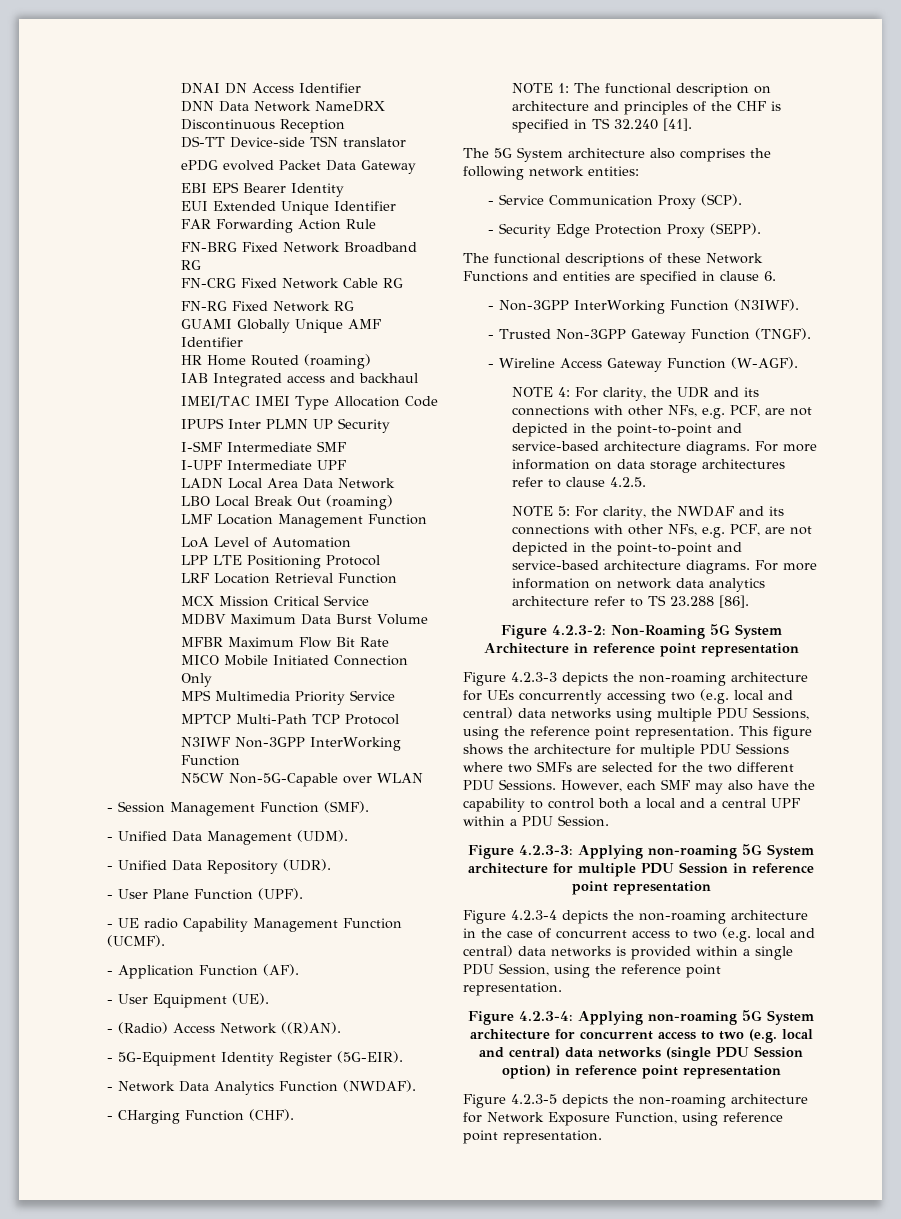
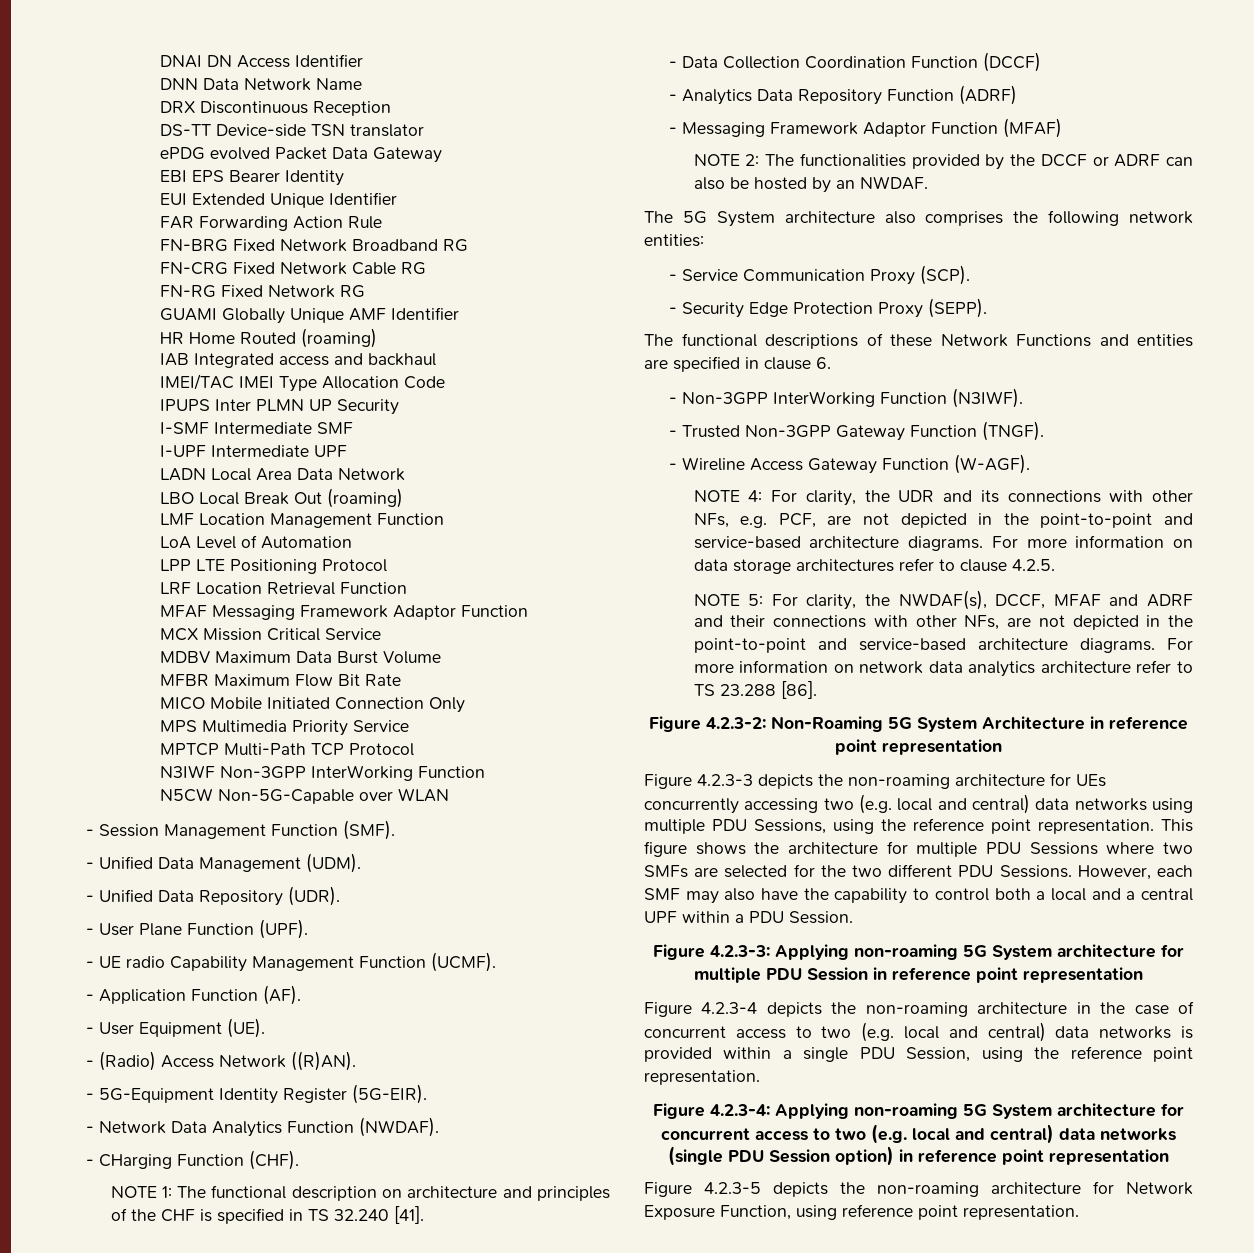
[314,101,385,112] NameDRX -> [316,78,363,90] [160,101,196,113] Name // DRX
(397, 578) none -> [160,605,529,620] // MFAF Messaging Framework Adaptor Function
(693, 124) none -> [668,52,1041,72] [668,85,1017,105] [668,118,1062,138] [693,153,1193,170] [693,176,928,193] // - Data Collection Coordination Function (DCCF) // - Analytics Data Repository Function (ADRF) // - Messaging Framework Adaptor Function (MFAF) // NOTE 2: The functionalities provided by the DCCF or ADRF can also be hosted by an NWDAF.
[677,506,785,517] [512,524,761,538] NWDAF and its connections with other NFs, e.g. PCF, -> [898,590,1193,610] [693,615,1000,630] NWDAF(s), DCCF, MFAF and ADRF and their connections with other NFs,

